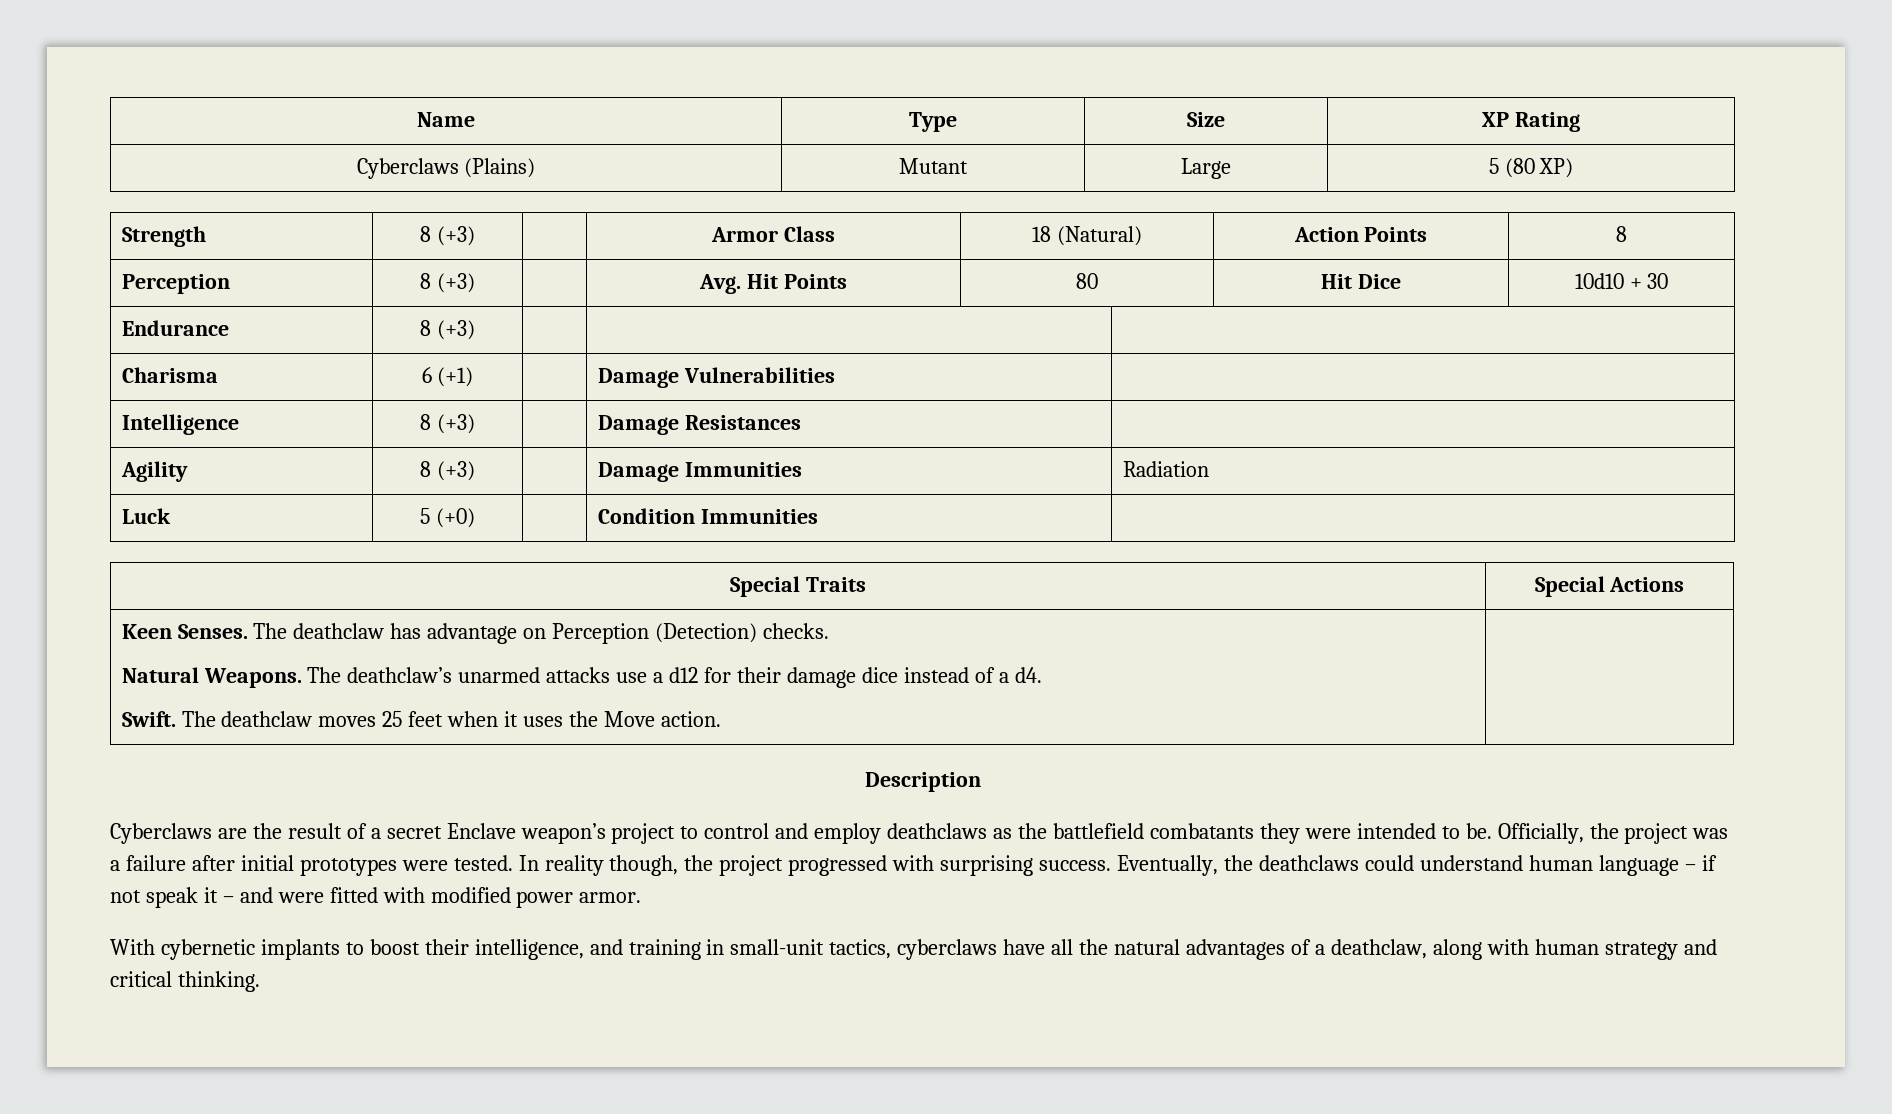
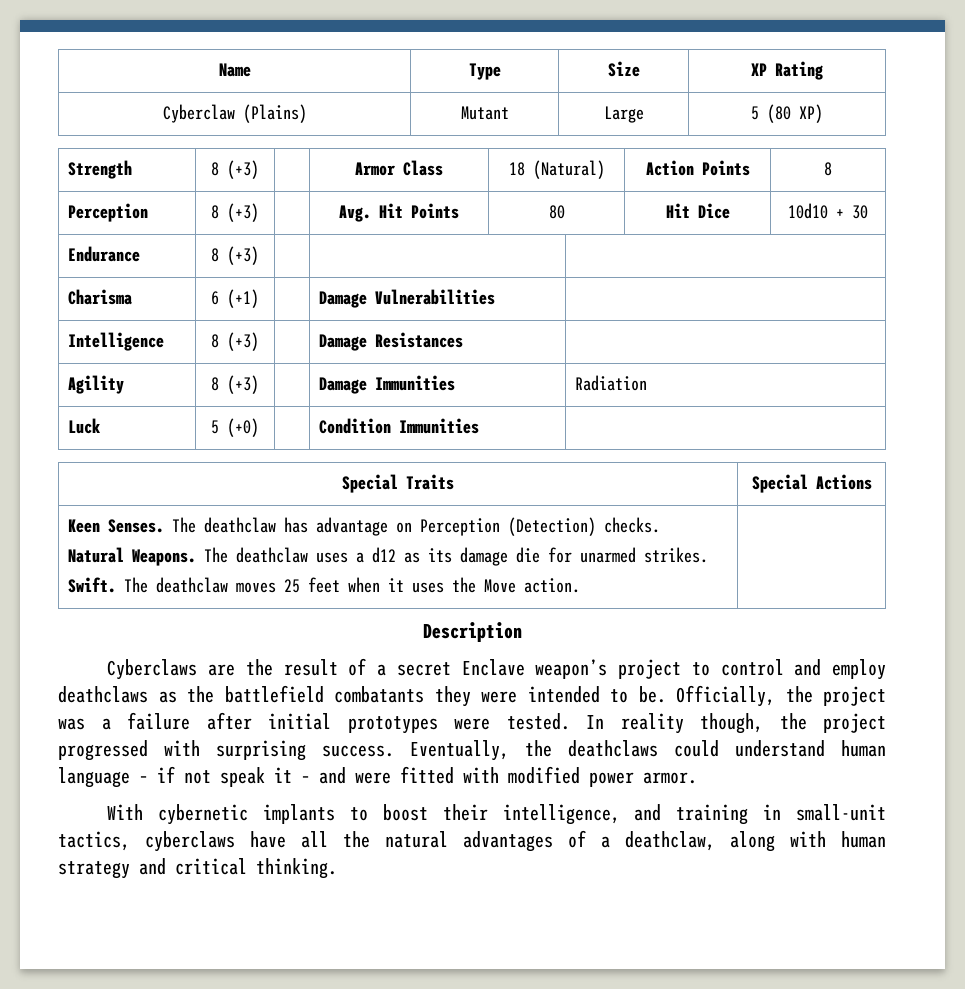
[356,158,459,179] Cyberclaws -> [162,104,235,123] Cyberclaw
[347,667,1042,688] deathclaw’s unarmed attacks use a d12 for their damage dice instead of a d4. -> [235,547,708,566] deathclaw uses a d12 as its damage die for unarmed strikes.

